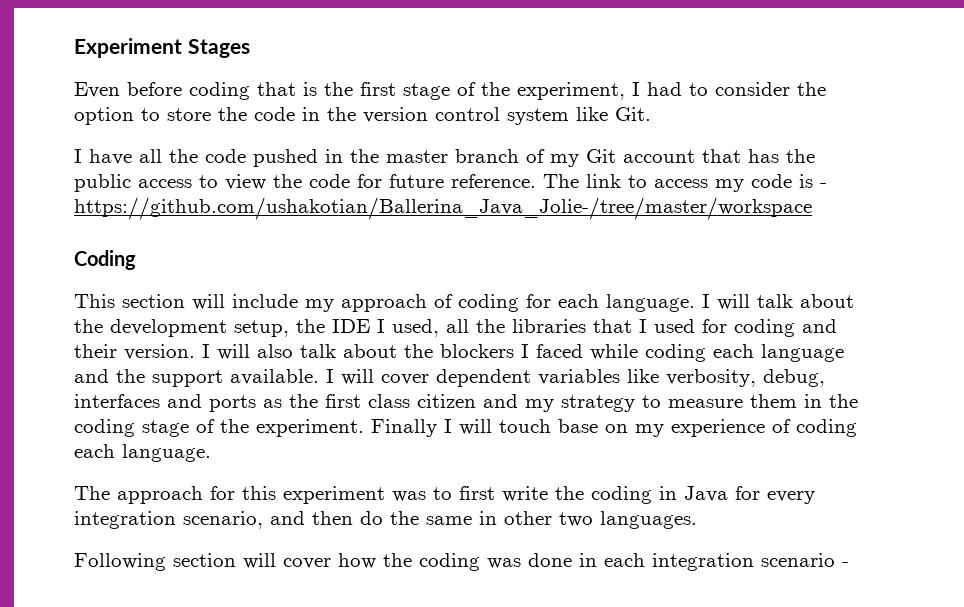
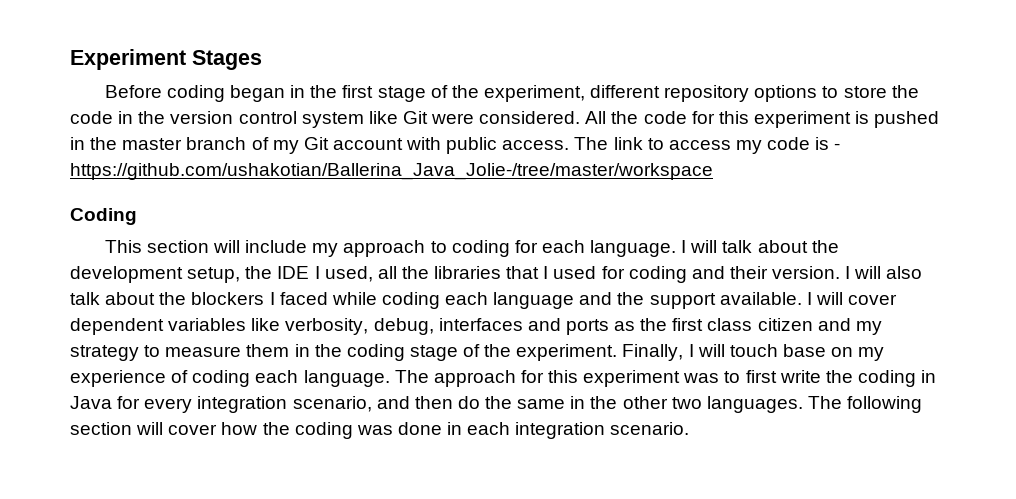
[74,82,317,100] Even before coding that is -> [104,85,306,102] Before coding began in
[632,82,826,96] [74,107,134,125] I had to consider the option -> [590,85,818,102] different repository options
[615,107,651,121] [74,149,246,165] Git. // I have all the code -> [402,111,870,128] Git were considered. All the code for this experiment is
[702,149,815,163] [74,174,536,192] that has the public access to view the code for future reference. -> [406,137,570,154] with public access.
[434,294,453,308] of -> [430,241,447,253] to
[371,419,437,437] Finally -> [622,344,684,361] Finally,
(211, 453) // -> (390, 378) none
(497, 518) none -> [590,396,618,409] the
[74,553,166,571] // Following -> [807,396,923,413] The following
[761,553,849,567] scenario - -> [610,422,690,435] scenario.

